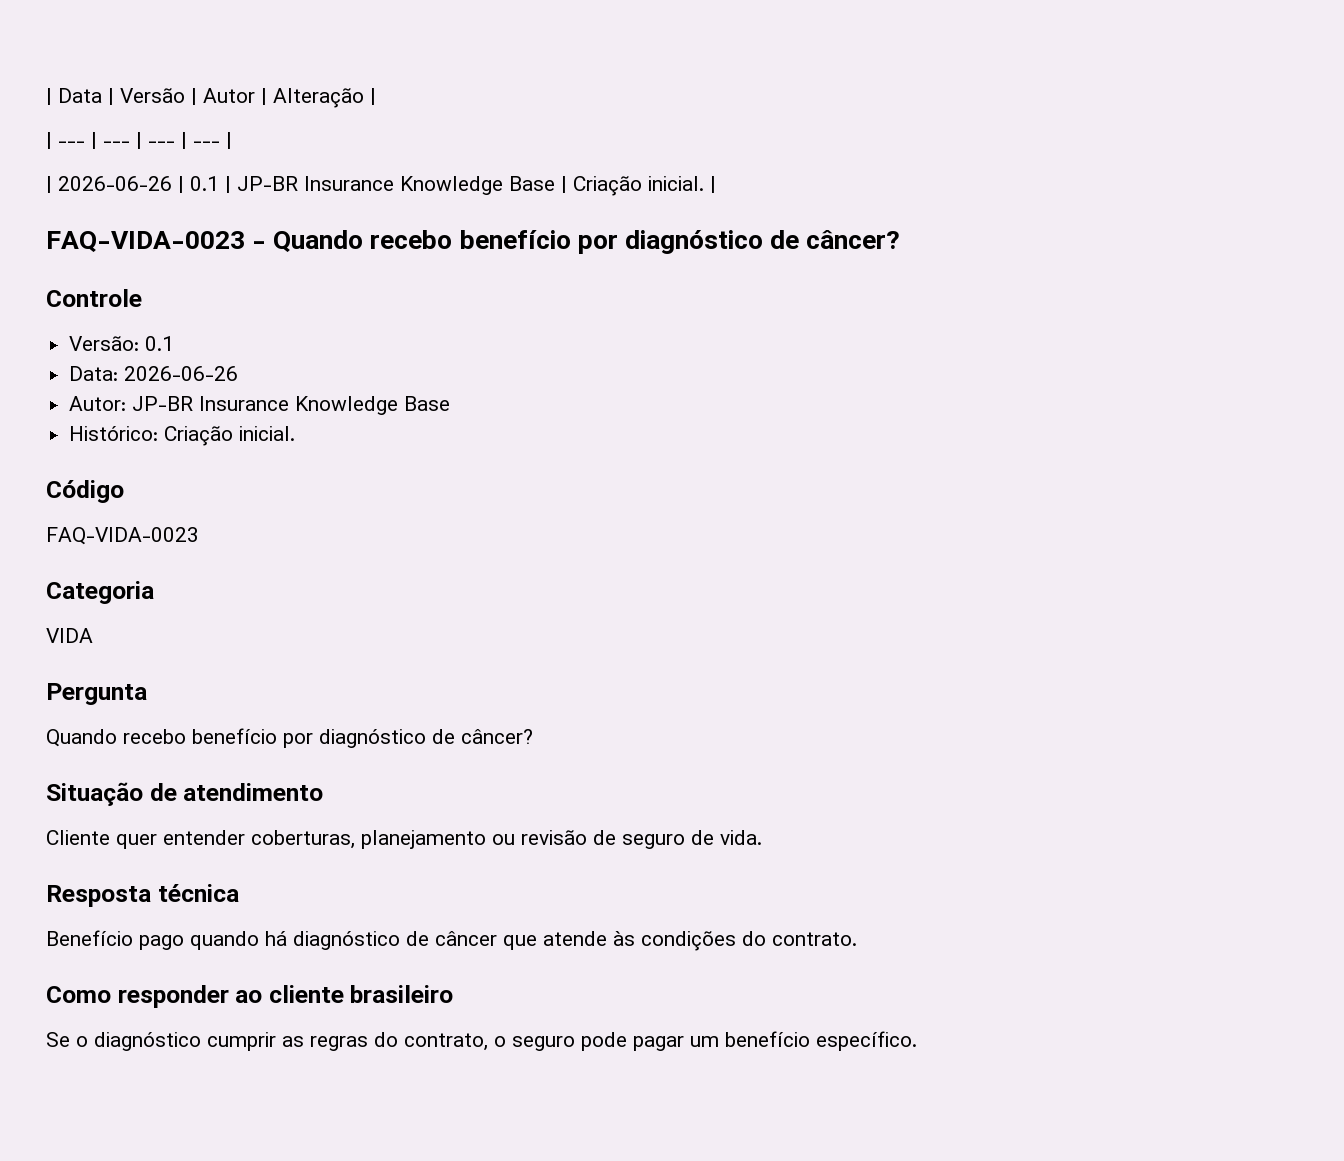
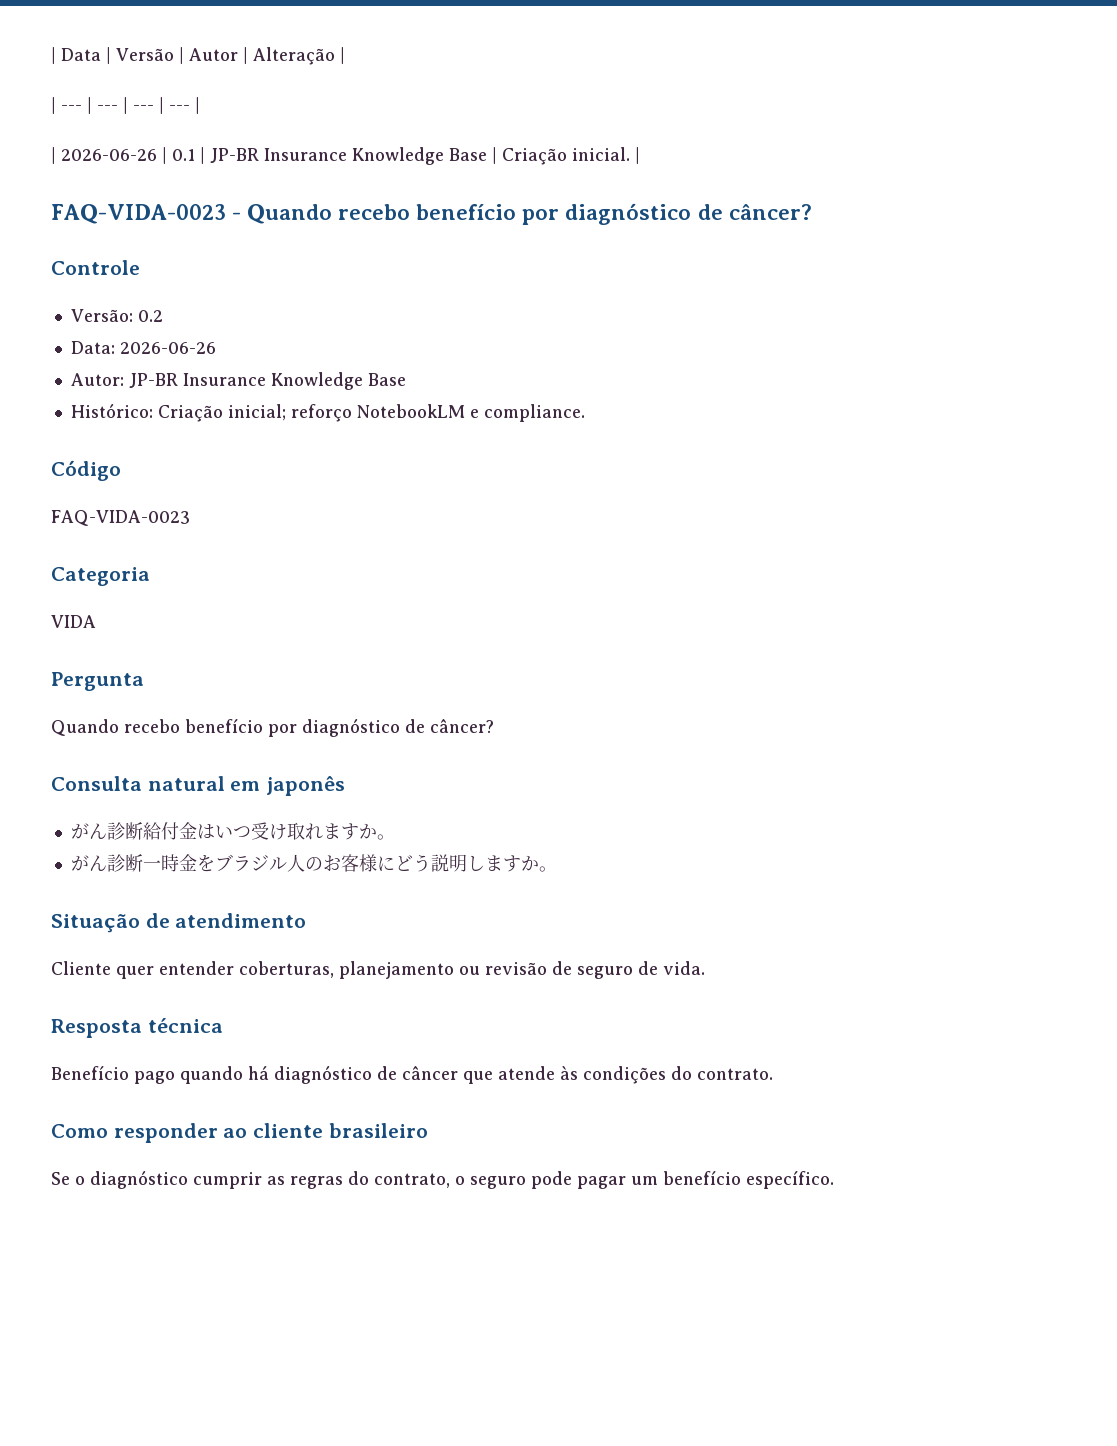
[145,336,175,351] 0.1 -> [137,310,163,322] 0.2
[239,426,296,441] inicial. -> [227,404,585,422] inicial; reforço NotebookLM e compliance.
(533, 736) none -> [51,776,346,796] [70,822,395,840] [70,854,557,872] // Consulta natural em japonês // がん診断給付金はいつ受け取れますか。 // がん診断一時金をブラジル人のお客様にどう説明しますか。

